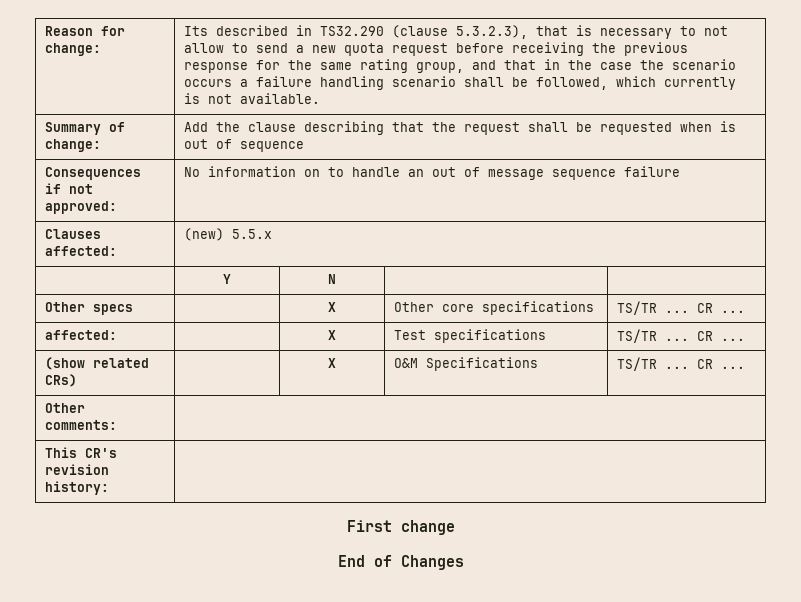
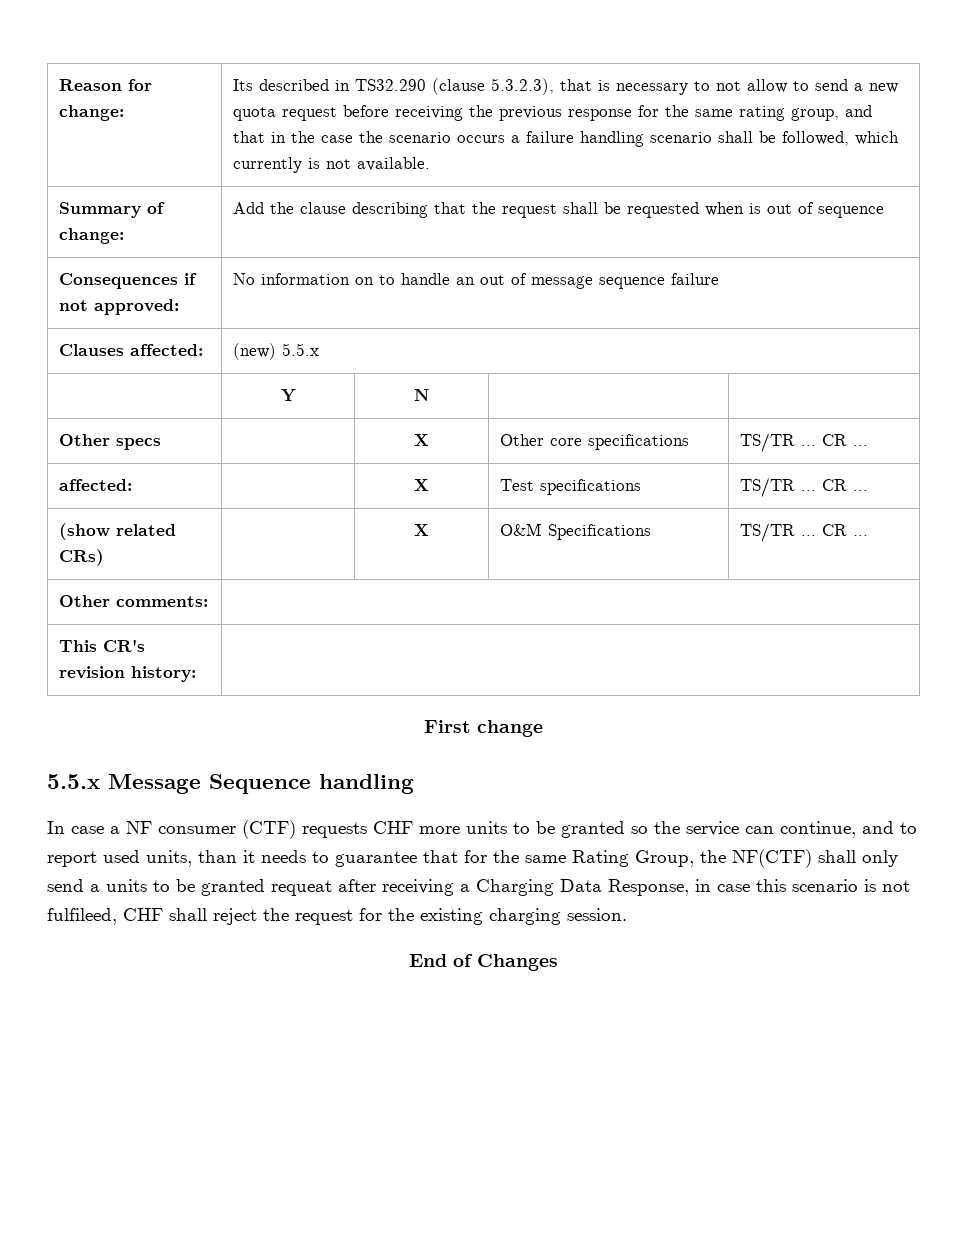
(455, 527) none -> [47,774,414,794] [47,820,917,839] [47,849,898,868] [47,879,910,896] [47,908,627,925] // 5.5.x Message Sequence handling // In case a NF consumer (CTF) requests CHF more units to be granted so the service can continue, and to report used units, than it needs to guarantee that for the same Rating Group, the NF(CTF) shall only send a units to be granted requeat after receiving a Charging Data Response, in case this scenario is not fulfileed, CHF shall reject the request for the existing charging session.

